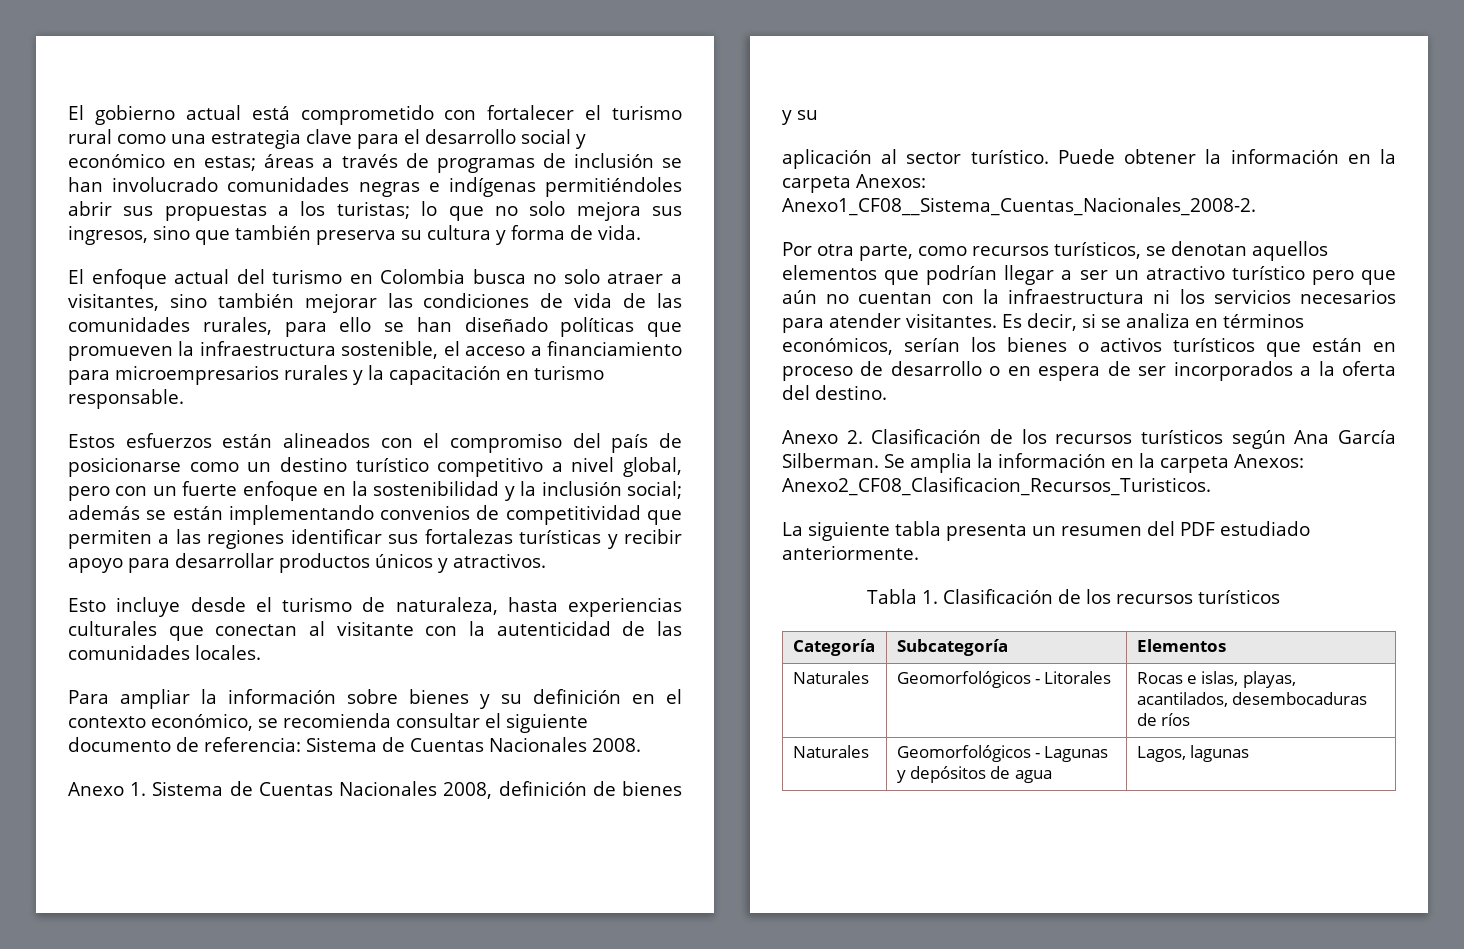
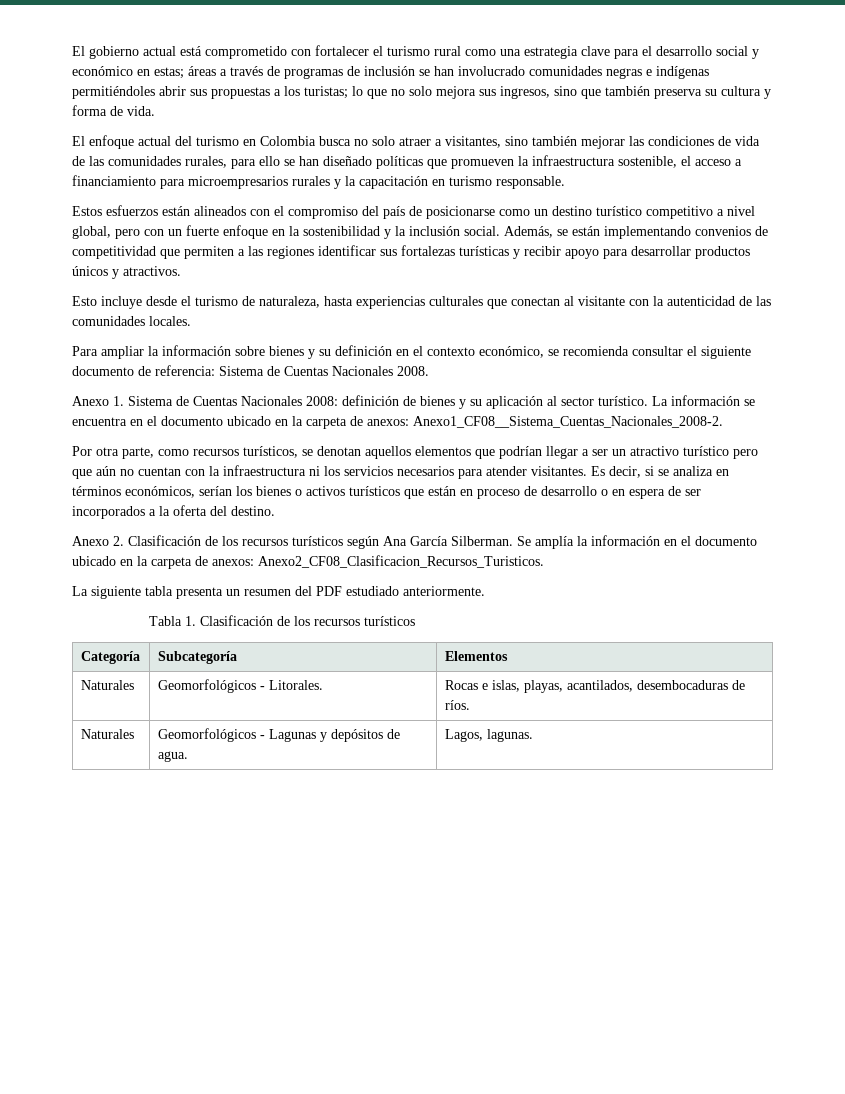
[627,481,682,499] [68,505,140,520] social; además -> [464,226,553,238] social. Además,
[443,782,493,799] 2008, -> [306,396,338,406] 2008:
(818, 115) // -> (482, 402) none
[1057,149,1396,164] [782,174,926,193] Puede obtener la información en la carpeta Anexos: -> [652,395,755,406] [72,416,409,429] La información se encuentra en el documento ubicado en la carpeta de anexos:
[910,453,1304,473] amplia la información en la carpeta Anexos: -> [535,535,757,549] [72,556,254,569] amplía la información en el documento ubicado en la carpeta de anexos:
[1044,671,1112,684] Litorales -> [268,680,323,690] Litorales.
[1160,713,1190,726] ríos -> [444,700,470,710] ríos.
[1014,770,1052,783] agua -> [157,751,188,762] agua.
[1189,745,1249,762] lagunas -> [486,729,533,742] lagunas.

